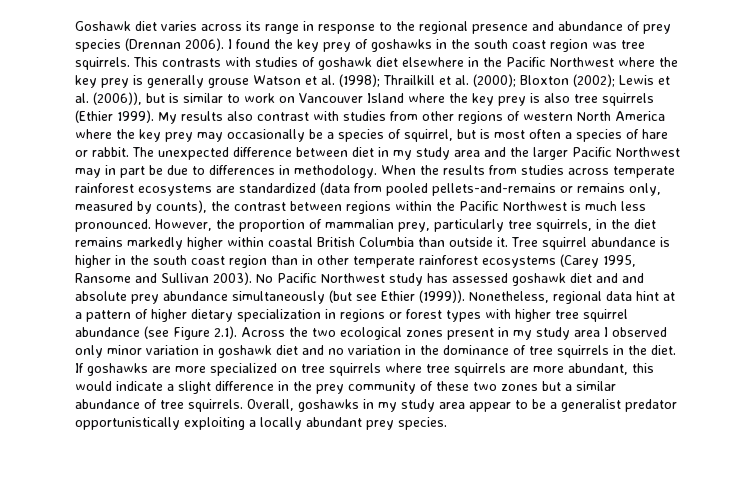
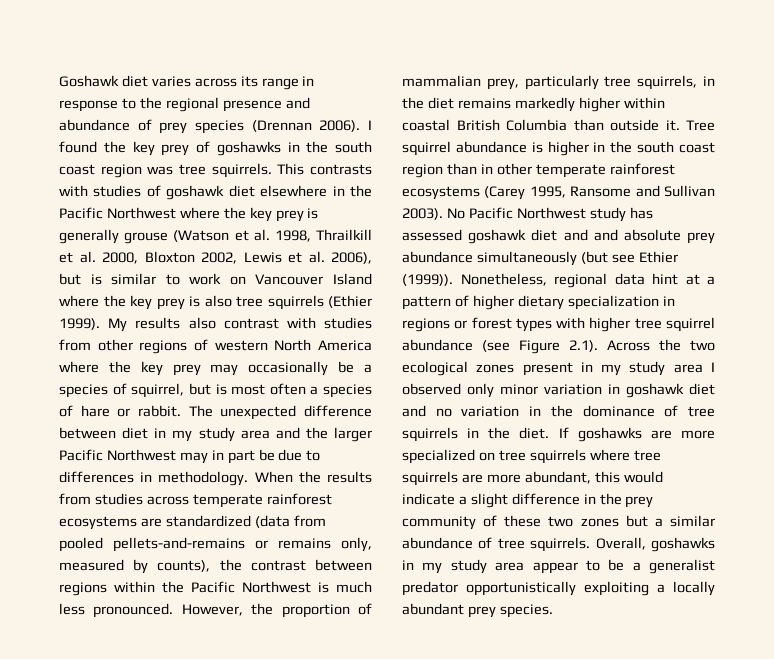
[253,74,380,87] Watson et al. (1998); -> [173,229,311,242] (Watson et al. 1998,
[473,74,615,87] (2000); Bloxton (2002); -> [102,251,237,264] 2000, Bloxton 2002,
[93,92,142,105] (2006)), -> [331,252,372,264] 2006),

